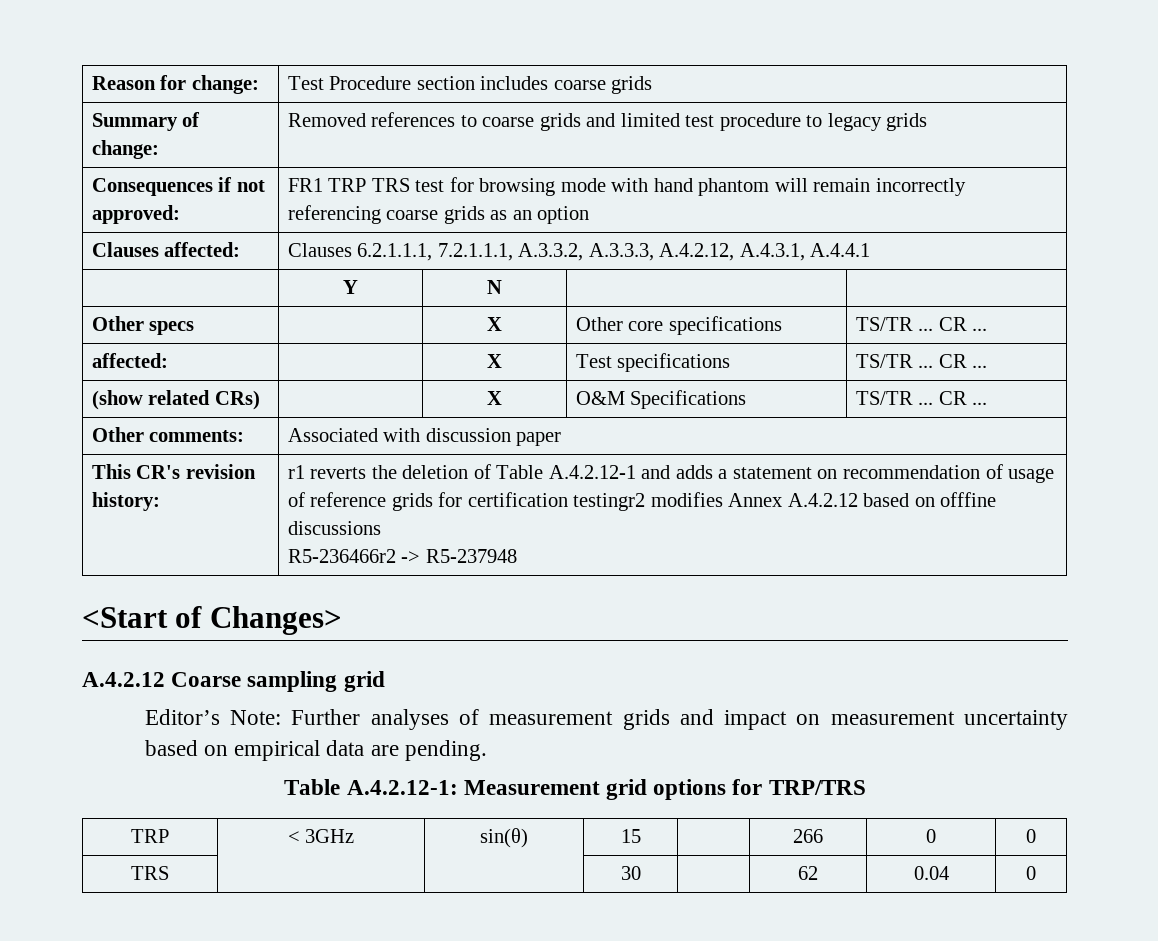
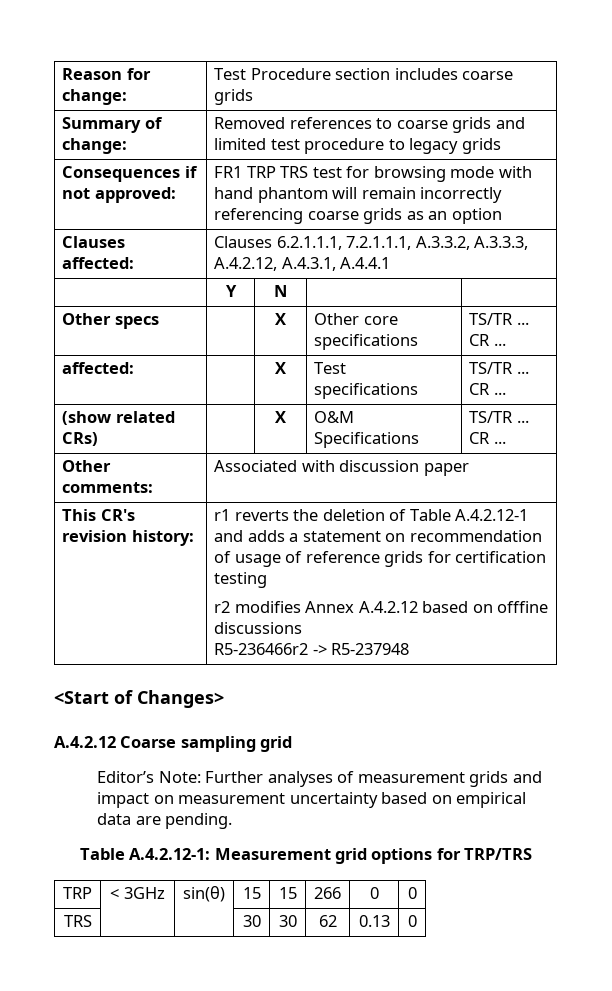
[573,493,646,511] testingr2 -> [214,572,268,588] [214,601,231,613] testing // r2
(641, 836) none -> [278,887,297,899] 15
(641, 873) none -> [278,915,297,927] 30
[913,866,949,880] 0.04 -> [358,915,390,927] 0.13

